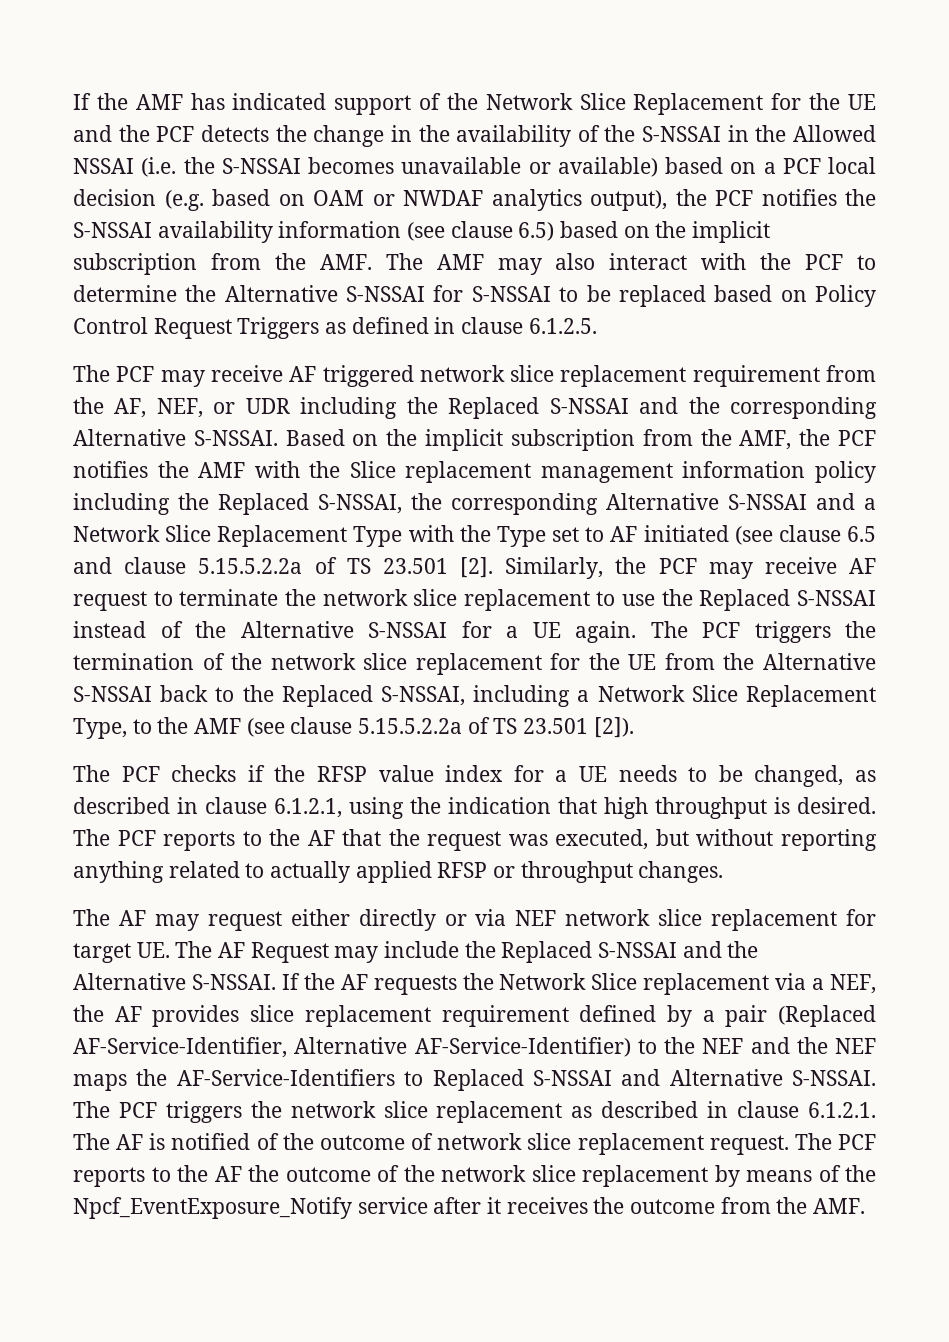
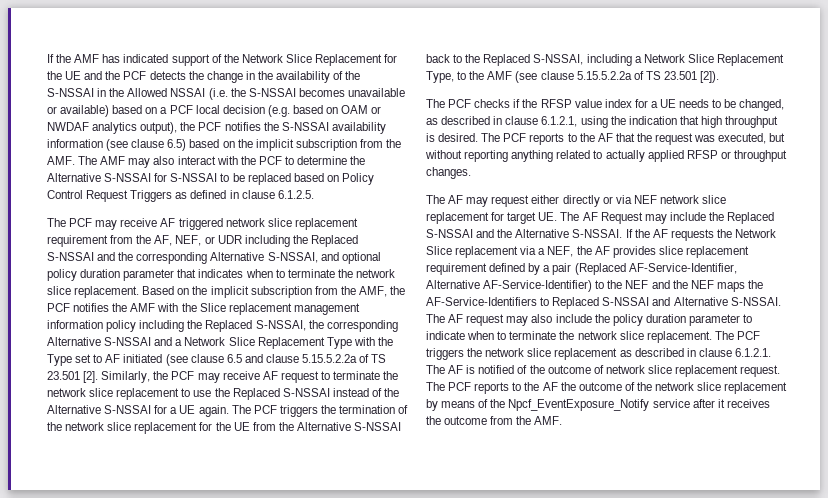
[193,430,278,446] S-NSSAI. -> [267,252,381,264] [47,269,395,281] [47,286,140,298] S-NSSAI, and optional policy duration parameter that indicates when to terminate the network slice replacement.
(110, 1109) none -> [448,314,753,326] [426,331,734,343] AF request may also include the policy duration parameter to indicate when to terminate the network slice replacement. The

